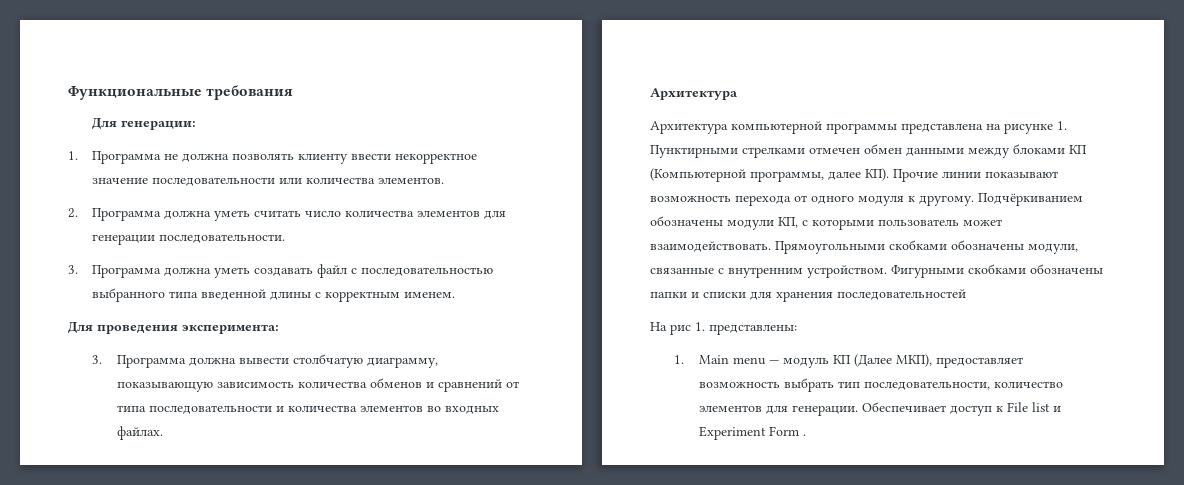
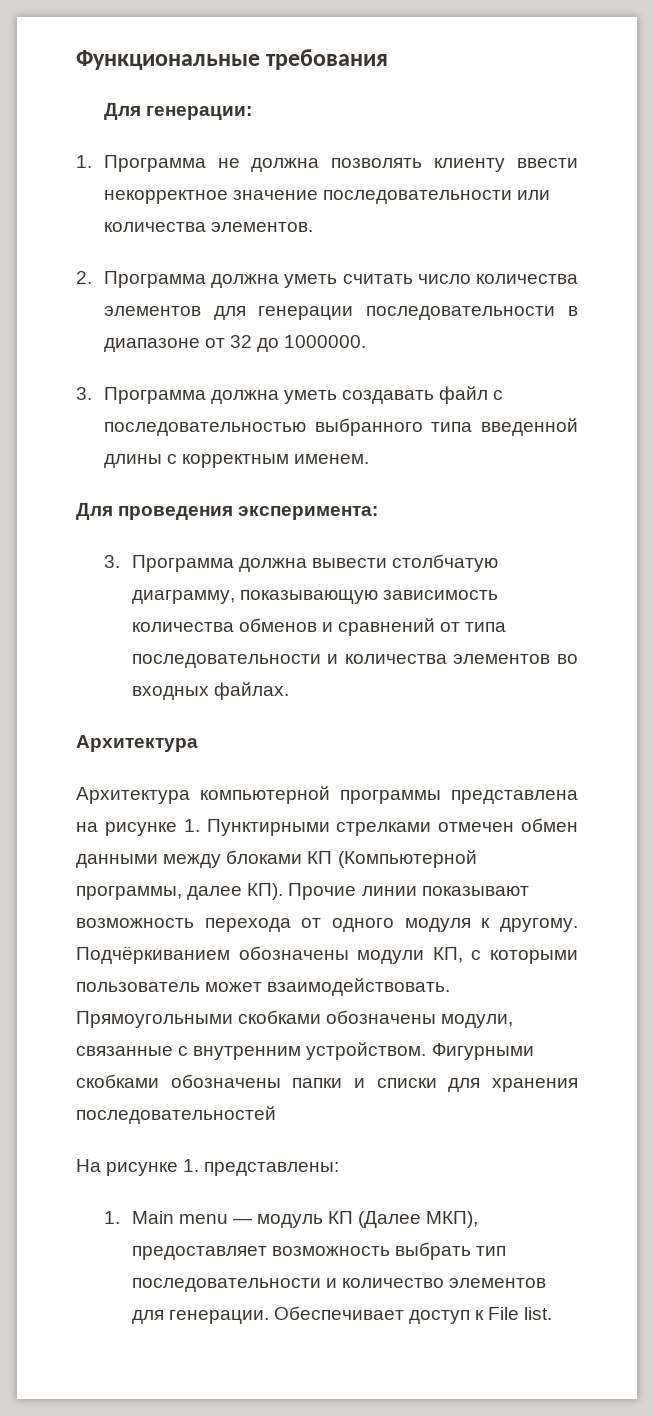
[159,234,286,243] последовательности. -> [366,306,578,320] [103,335,367,352] последовательности в диапазоне от 32 до 1000000.
[670,324,691,335] рис -> [106,1162,179,1176] рисунке
[863,381,990,390] последовательности, -> [131,1278,337,1292] последовательности и
[1031,402,1061,412] [698,426,806,440] list и Experiment Form . -> [524,1307,553,1320] list.

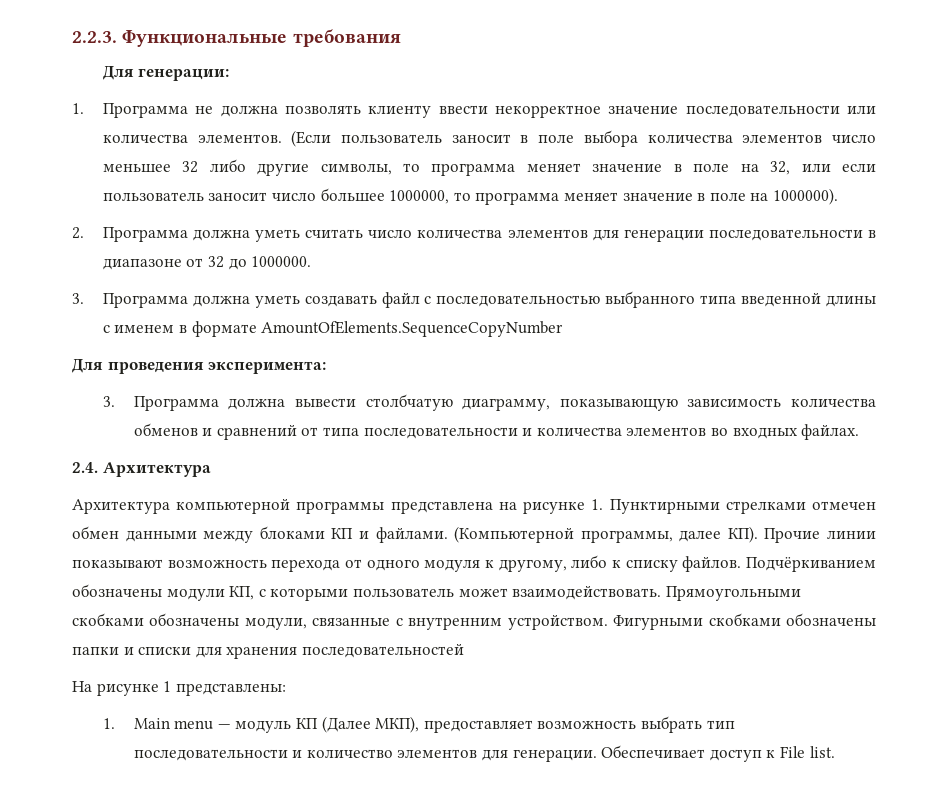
(76, 60) none -> [72,31,117,43] 2.2.3.
(313, 227) none -> [291,130,877,147] [102,159,877,176] [102,188,838,205] (Если пользователь заносит в поле выбора количества элементов число меньшее 32 либо другие символы, то программа меняет значение в поле на 32, или если пользователь заносит число большее 1000000, то программа меняет значение в поле на 1000000).
[182,454,370,468] корректным именем. -> [114,321,564,337] именем в формате AmountOfElements.SequenceCopyNumber
(289, 691) none -> [72,462,98,473] 2.4.
(333, 857) none -> [358,527,448,543] и файлами.
[500,918,579,932] другому. -> [498,555,742,572] другому, либо к списку файлов.
[183,1159,200,1172] 1. -> [163,681,172,692] 1

